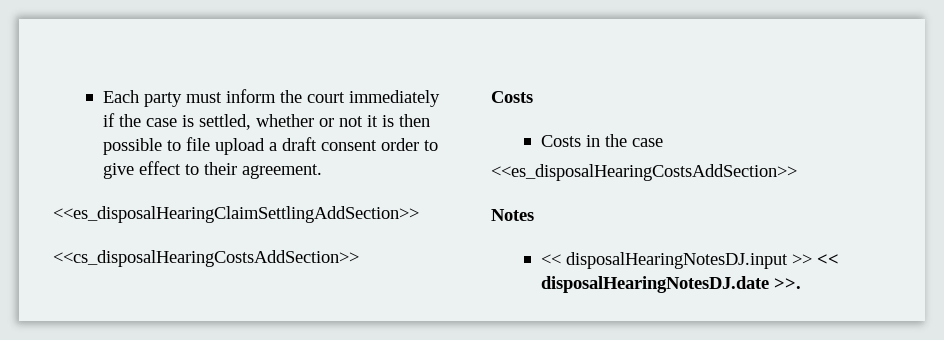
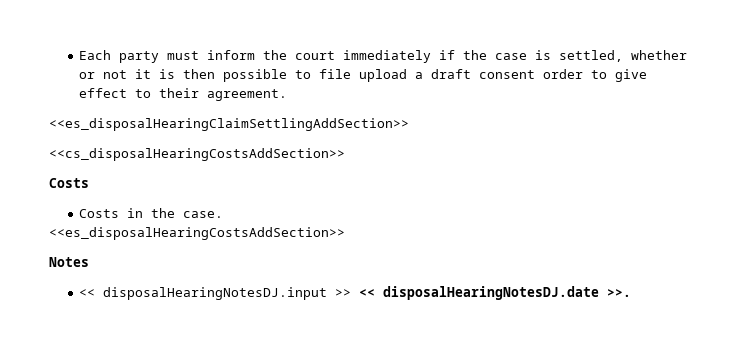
[631,138,663,147] case -> [183,211,224,218] case.

